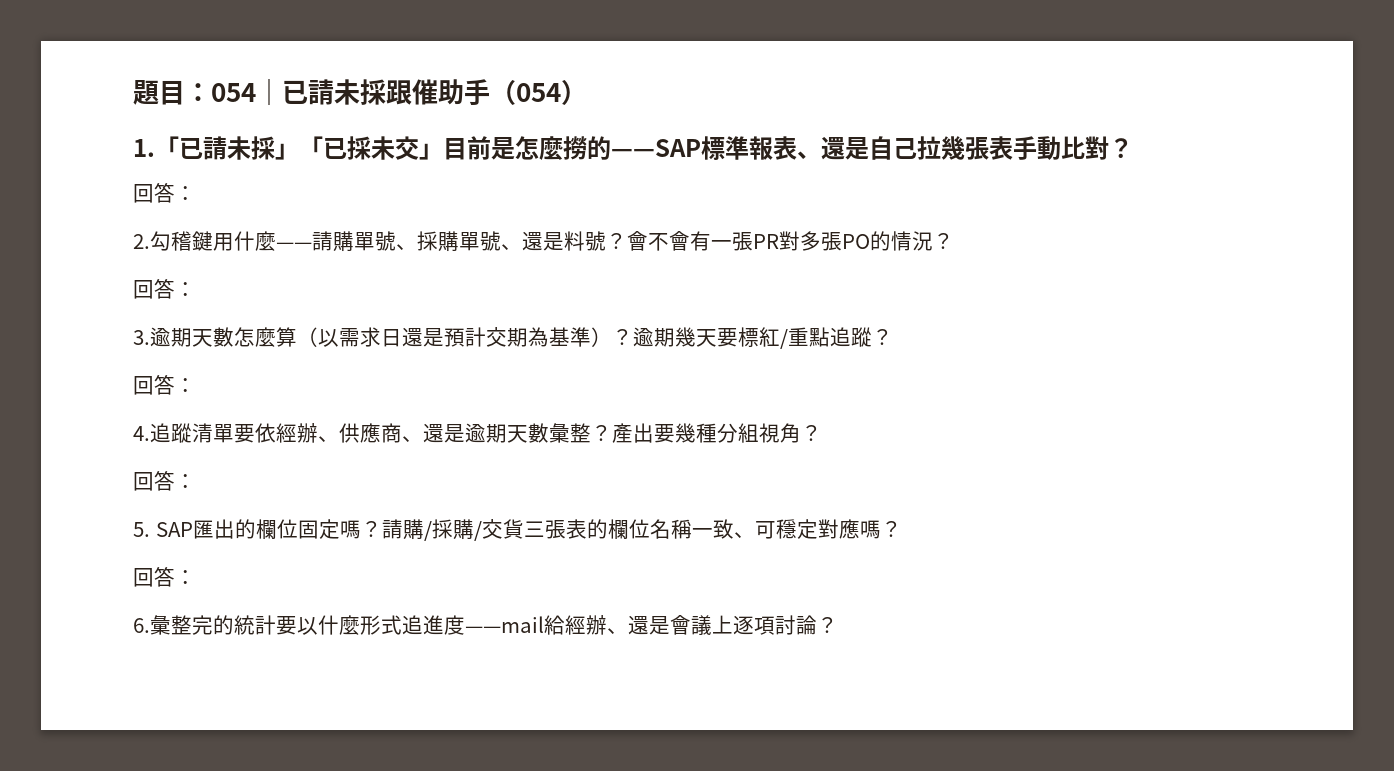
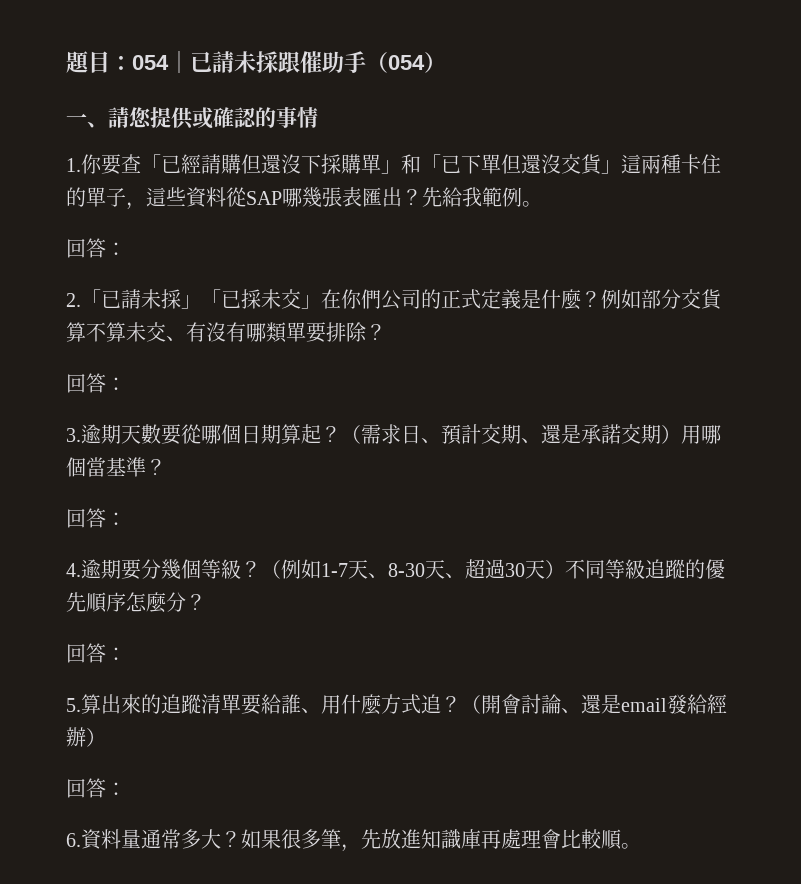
[133,139,155,157] 1. -> [66,107,318,130] [66,154,721,175] [66,187,542,210] [66,238,126,258] [66,293,81,307] 一、請您提供或確認的事情 // 1.你要查「已經請購但還沒下採購單」和「已下單但還沒交貨」這兩種卡住的單子，這些資料從SAP哪幾張表匯出？先給我範例。 // 回答： // 2.
[443,136,1133,160] [133,183,196,203] [133,231,933,252] 目前是怎麼撈的——SAP標準報表、還是自己拉幾張表手動比對？ // 回答： // 2.勾稽鍵用什麼——請購單號、採購單號、還是料號？會不會有一張PR對多張PO的情況 -> [321,289,723,310] [66,322,367,343] 在你們公司的正式定義是什麼？例如部分交貨算不算未交、有沒有哪類單要排除
[234,327,893,349] [133,375,196,395] [133,423,822,443] [133,471,196,491] [133,519,902,541] [133,567,196,587] [133,615,838,635] 怎麼算（以需求日還是預計交期為基準）？逾期幾天要標紅/重點追蹤？ // 回答： // 4.追蹤清單要依經辦、供應商、還是逾期天數彙整？產出要幾種分組視角？ // 回答： // 5. SAP匯出的欄位固定嗎？請購/採購/交貨三張表的欄位名稱一致、可穩定對應嗎？ // 回答： // 6.彙整完的統計要以什麼形式追進度——mail給經辦、還是會議上逐項討論？ -> [161,424,721,445] [66,457,166,477] [66,508,126,528] [66,559,725,580] [66,592,206,613] [66,643,126,663] [66,694,727,715] [66,727,106,747] [66,778,126,798] [66,829,641,852] 要從哪個日期算起？（需求日、預計交期、還是承諾交期）用哪個當基準？ // 回答： // 4.逾期要分幾個等級？（例如1-7天、8-30天、超過30天）不同等級追蹤的優先順序怎麼分？ // 回答： // 5.算出來的追蹤清單要給誰、用什麼方式追？（開會討論、還是email發給經辦） // 回答： // 6.資料量通常多大？如果很多筆，先放進知識庫再處理會比較順。

